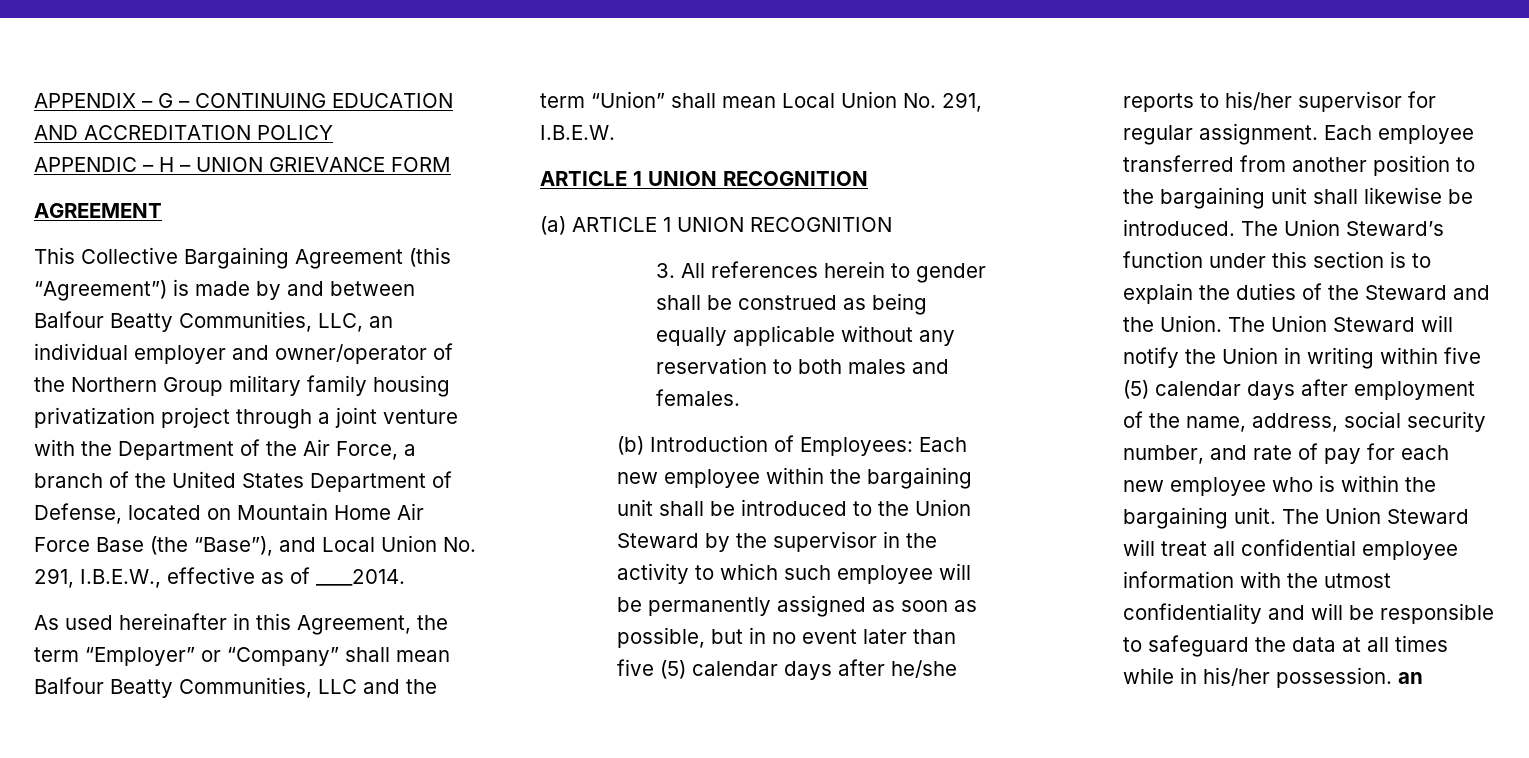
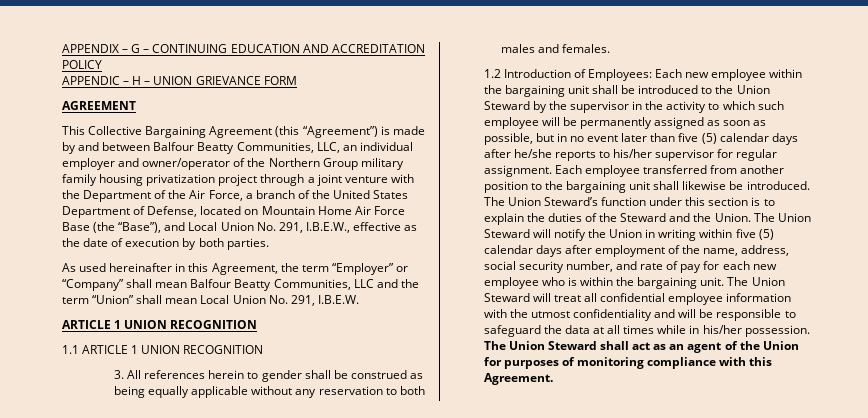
[290,567,405,586] of ____2014. -> [62,238,269,250] the date of execution by both parties.
[540,216,566,235] (a) -> [62,345,79,354] 1.1
[617,436,645,455] (b) -> [483,69,501,78] 1.2
[1398,672,1424,684] an -> [483,341,799,353] [483,357,773,369] [483,373,553,385] The Union Steward shall act as an agent of the Union for purposes of monitoring compliance with this Agreement.

